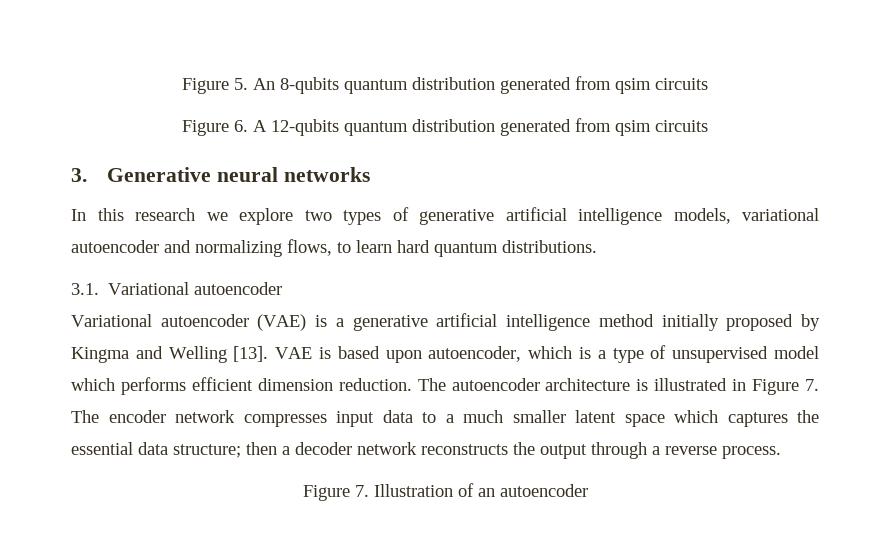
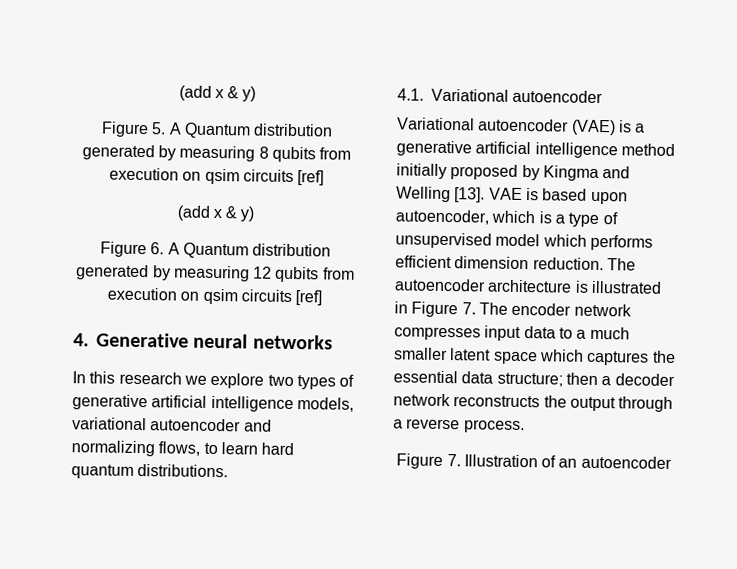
[182,76,708,94] [182,118,708,136] [71,168,87,182] Figure 5. An 8-qubits quantum distribution generated from qsim circuits // Figure 6. A 12-qubits quantum distribution generated from qsim circuits // 3. -> [178,85,257,102] [100,121,334,139] [81,144,352,163] [108,167,325,186] [176,205,256,222] [99,241,332,259] [76,264,355,283] [106,287,323,306] [73,333,89,347] (add x & y) // Figure 5. A Quantum distribution generated by measuring 8 qubits from execution on qsim circuits [ref] // (add x & y) // Figure 6. A Quantum distribution generated by measuring 12 qubits from execution on qsim circuits [ref] // 4.
[71,283,99,295] 3.1. -> [397,88,424,101] 4.1.

